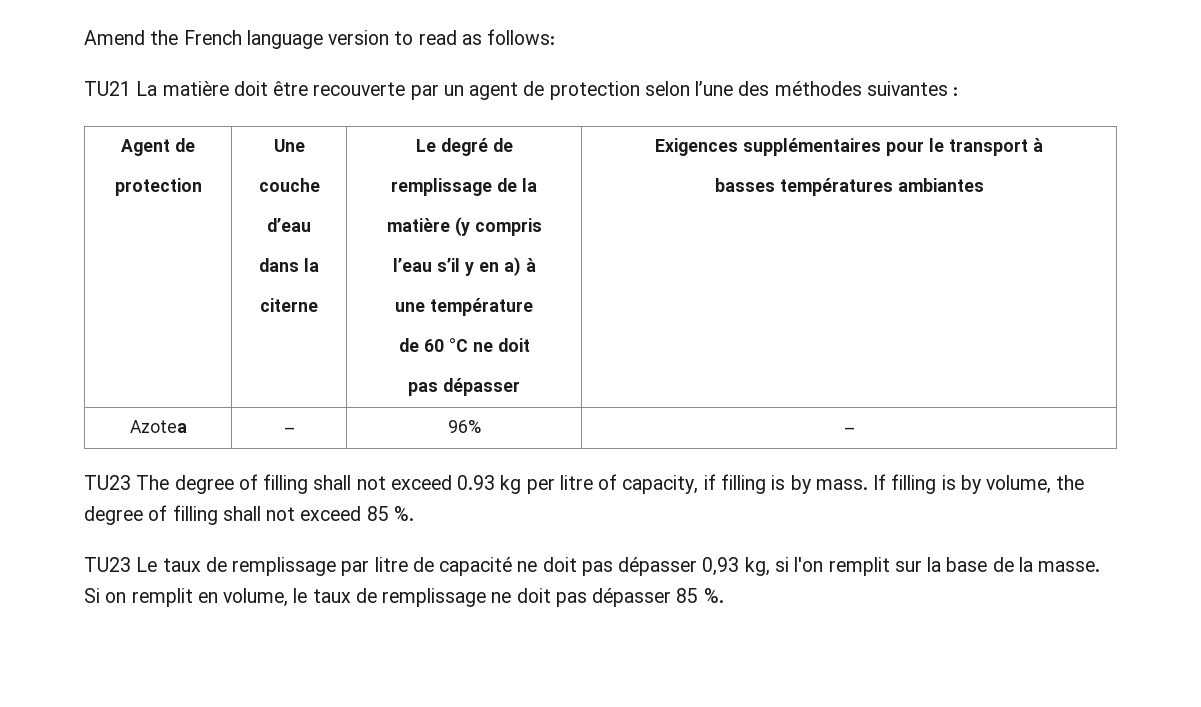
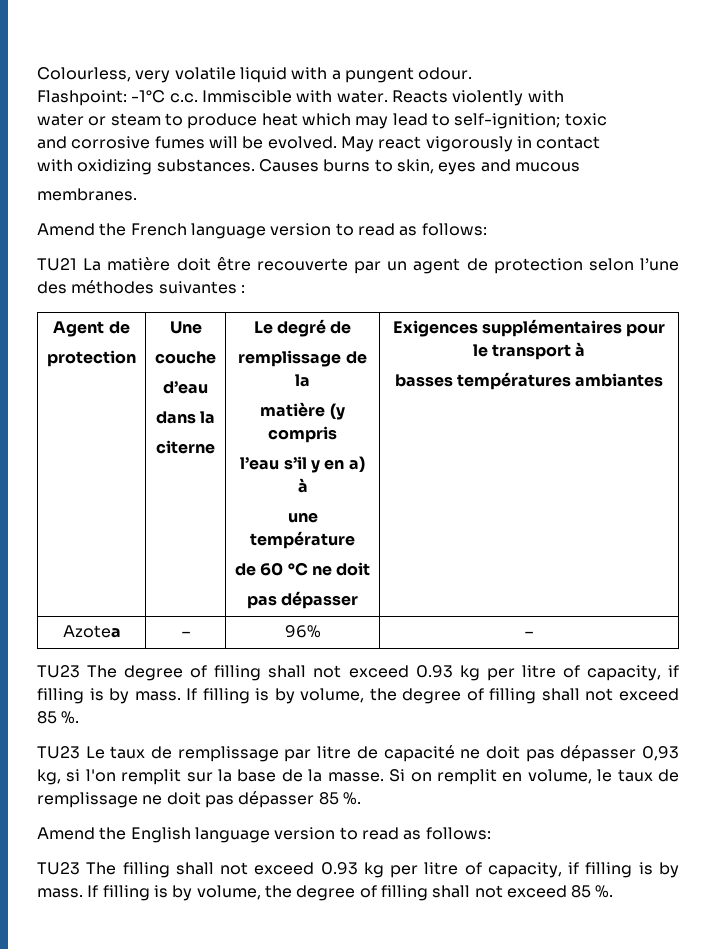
(84, 37) none -> [37,67,473,83] [37,90,564,106] [37,113,607,129] [37,136,601,152] [37,159,580,175] [37,188,137,201] Colourless, very volatile liquid with a pungent odour. // Flashpoint: -1°C c.c. Immiscible with water. Reacts violently with // water or steam to produce heat which may lead to self-ignition; toxic // and corrosive fumes will be evolved. May react vigorously in contact // with oxidizing substances. Causes burns to skin, eyes and mucous // membranes. //
(724, 595) none -> [37,827,491,843] [37,862,679,878] [37,885,614,901] // Amend the English language version to read as follows: // TU23 The filling shall not exceed 0.93 kg per litre of capacity, if filling is by mass. If filling is by volume, the degree of filling shall not exceed 85 %.

